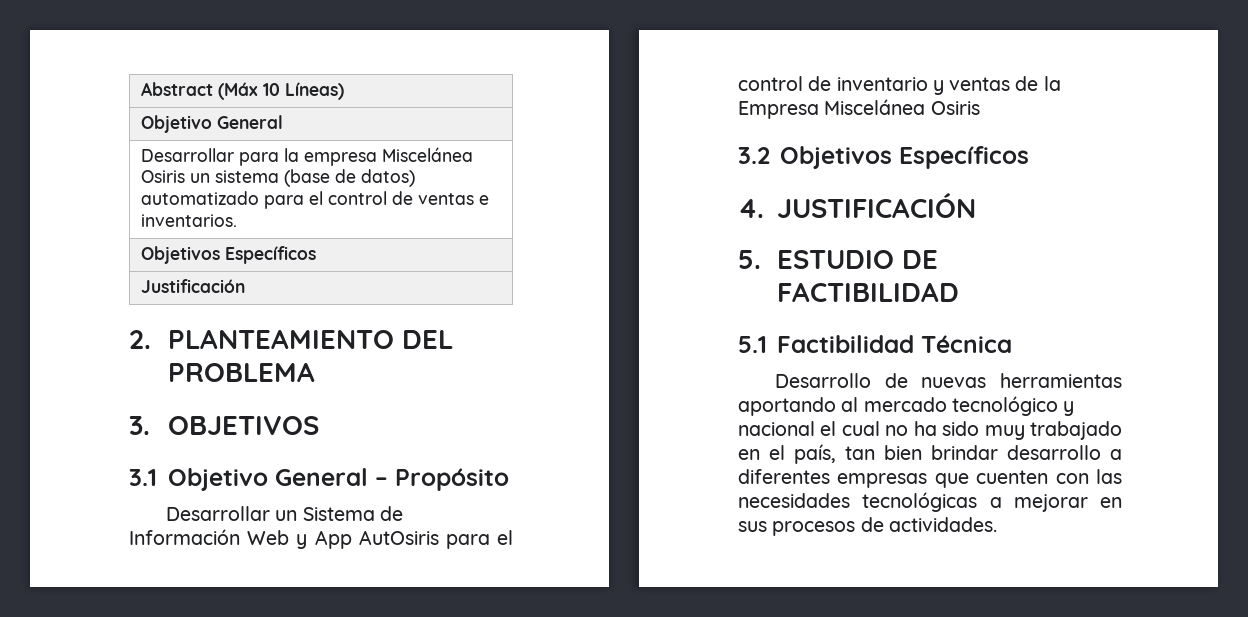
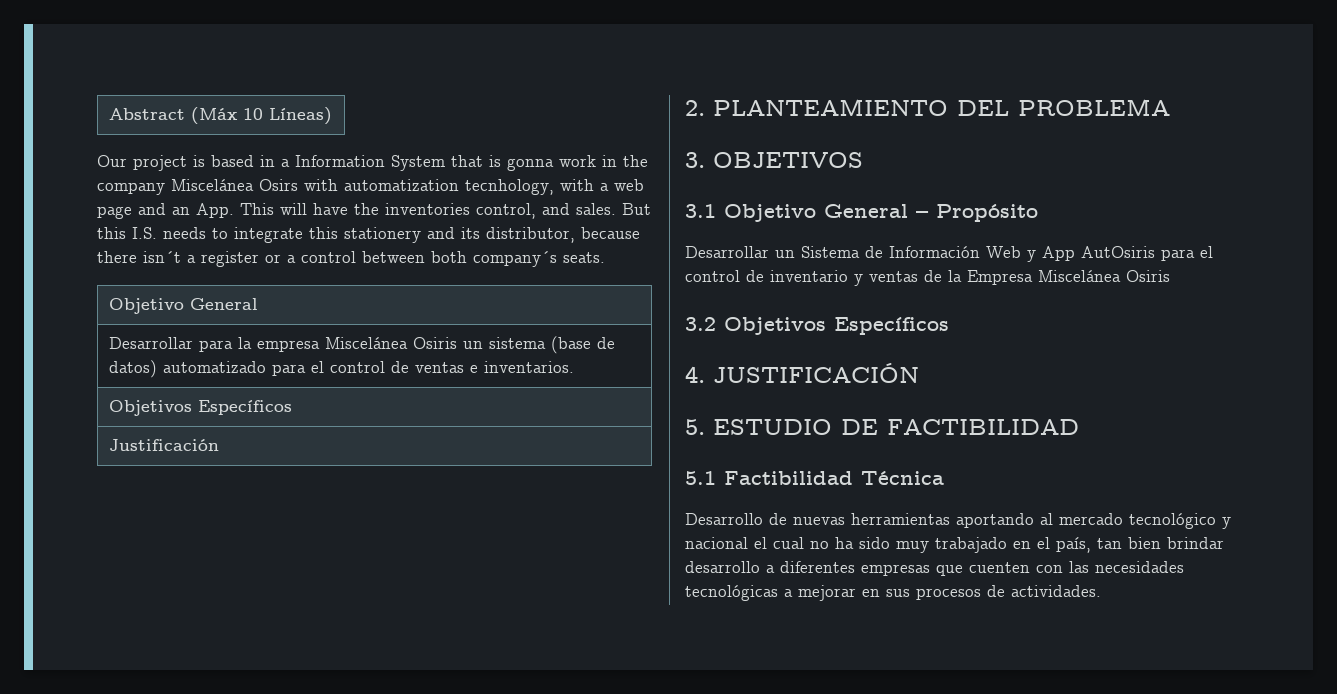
(345, 91) none -> [97,155,648,171] [97,179,644,195] [97,203,651,219] [97,227,640,243] [97,251,605,267] // Our project is based in a Information System that is gonna work in the company Miscelánea Osirs with automatization tecnhology, with a web page and an App. This will have the inventories control, and sales. But this I.S. needs to integrate this stationery and its distributor, because there isn´t a register or a control between both company´s seats.

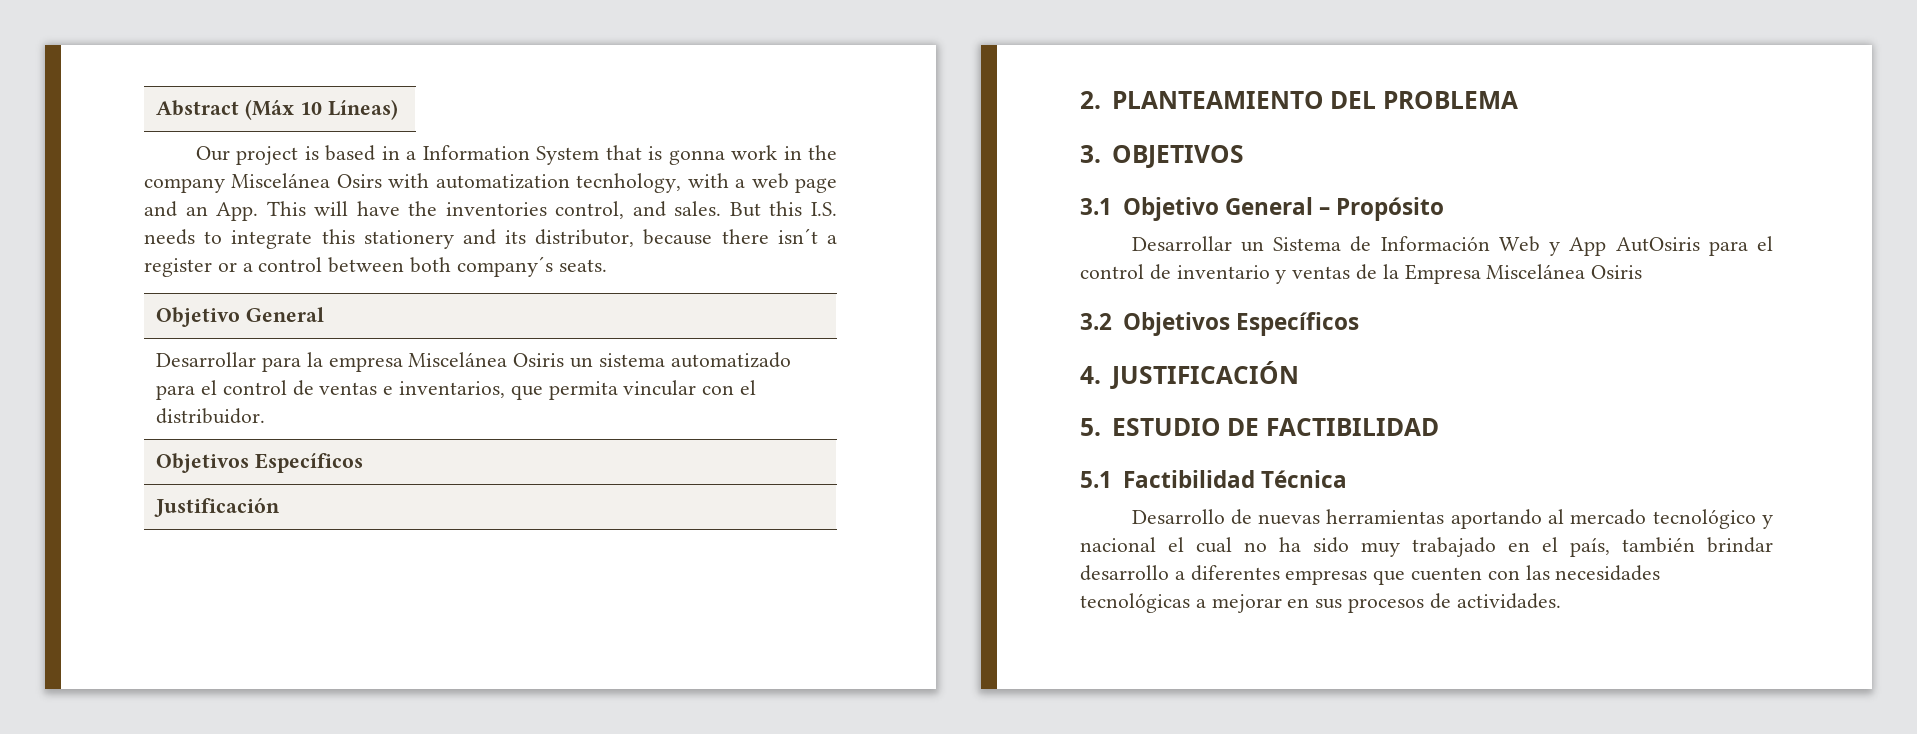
[550,336,615,354] [108,360,157,378] (base de datos) -> (665, 360) none
[483,361,574,373] inventarios. -> [398,380,756,400] [156,408,266,424] inventarios, que permita vincular con el distribuidor.
[1097,537,1161,549] tan bien -> [1622,537,1695,553] también

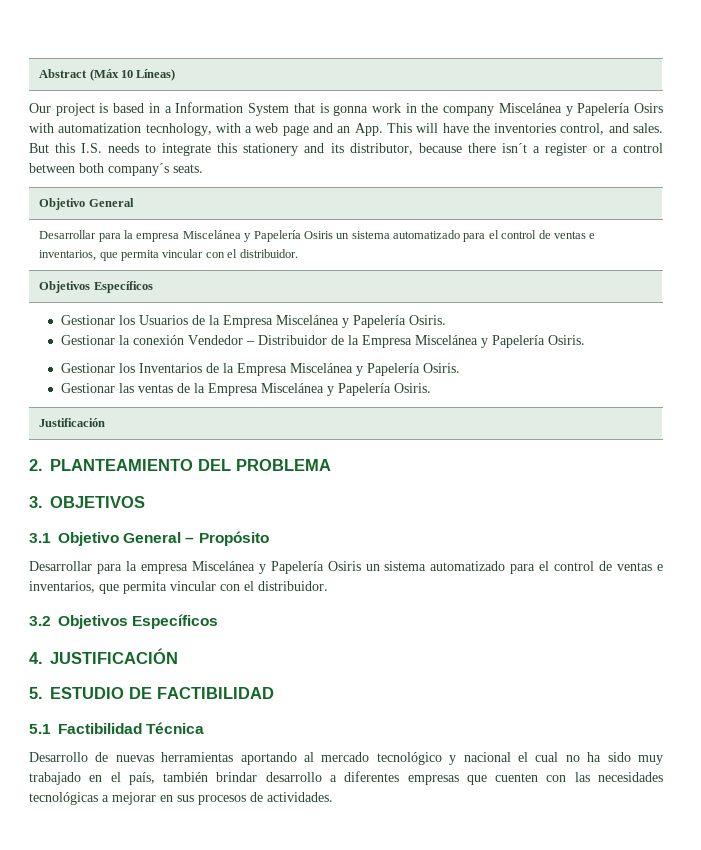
(331, 180) none -> [565,103,631,116] y Papelería
(508, 359) none -> [244,230,301,242] y Papelería
(363, 463) none -> [60,315,446,328] [60,335,585,348] [60,363,460,376] [60,383,431,396] // Gestionar los Usuarios de la Empresa Miscelánea y Papelería Osiris. // Gestionar la conexión Vendedor – Distribuidor de la Empresa Miscelánea y Papelería Osiris. // Gestionar los Inventarios de la Empresa Miscelánea y Papelería Osiris. // Gestionar las ventas de la Empresa Miscelánea y Papelería Osiris.
[1240,236,1773,256] [1080,264,1643,284] un Sistema de Información Web y App AutOsiris para el control de inventario y ventas de la Empresa Miscelánea Osiris -> [96,561,663,574] [29,581,328,594] para la empresa Miscelánea y Papelería Osiris un sistema automatizado para el control de ventas e inventarios, que permita vincular con el distribuidor.

